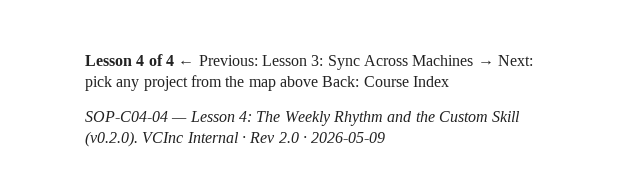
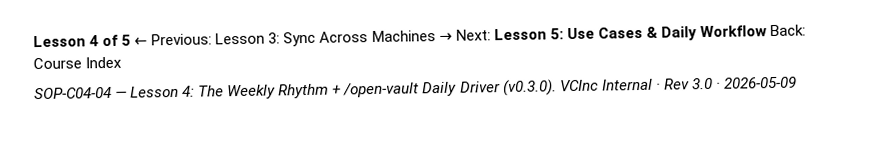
[165,55,174,66] 4 -> [121,34,132,46] 5
[85,75,318,91] pick any project from the map above -> [493,25,767,41] Lesson 5: Use Cases & Daily Workflow
[387,111,521,122] [85,131,138,147] and the Custom Skill (v0.2.0). -> [332,79,557,98] + /open-vault Daily Driver (v0.3.0).
[278,132,299,143] 2.0 -> [691,77,713,90] 3.0

